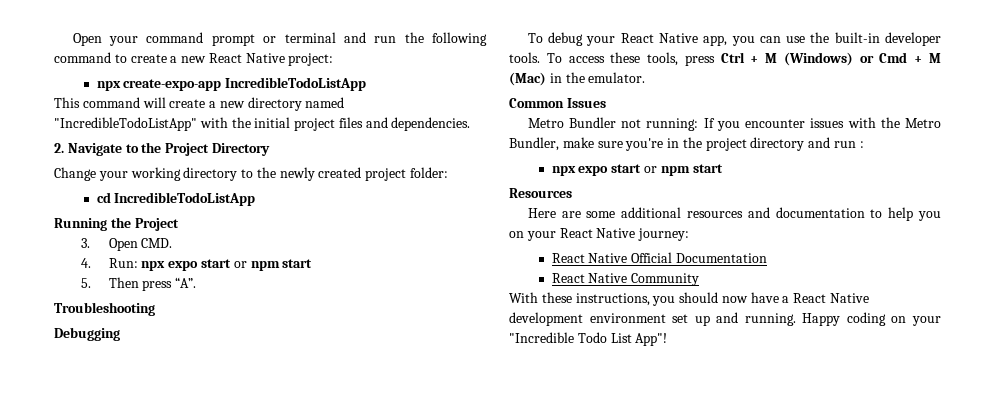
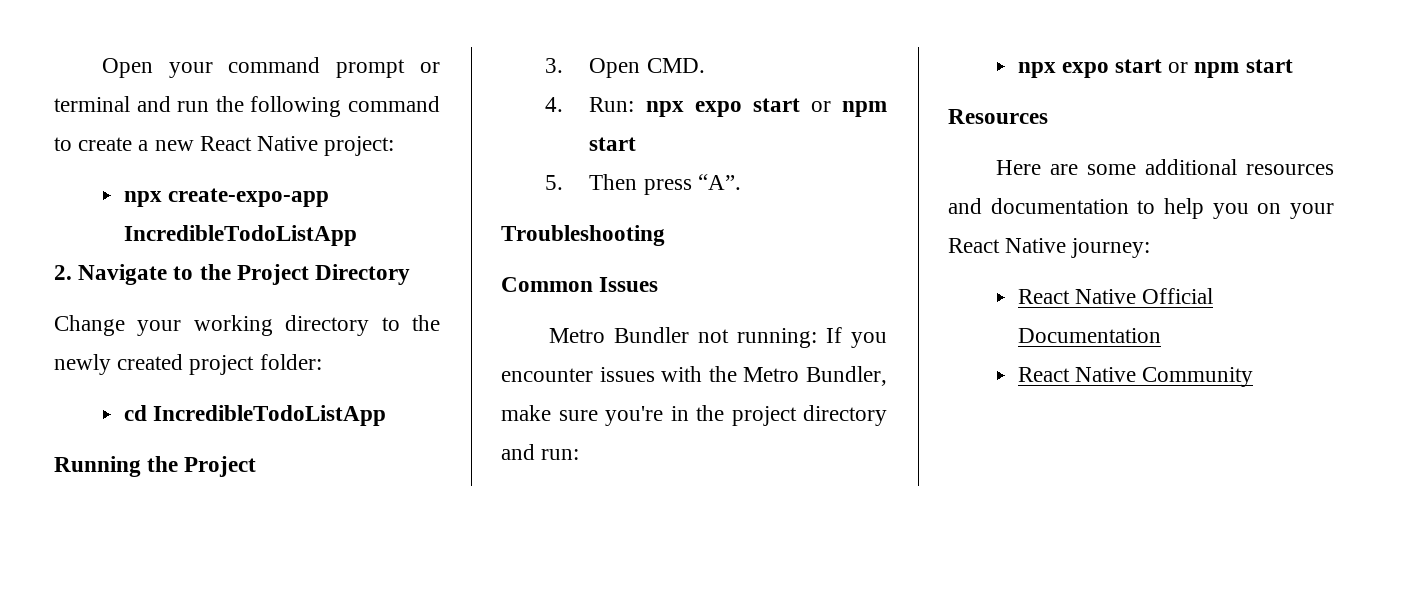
[54,97,345,111] [54,117,471,131] // This command will create a new directory named "IncredibleTodoListApp" with the initial project files and dependencies. -> (357, 235) none
[54,327,120,341] [527,32,941,46] [509,52,941,66] [509,72,646,86] // Debugging // To debug your React Native app, you can use the built-in developer tools. To access these tools, press Ctrl + M (Windows) or Cmd + M (Mac) in the emulator. -> (665, 235) none
[834,141,864,148] run : -> [541,449,580,460] run:
[509,292,870,306] [509,312,941,326] [509,332,668,346] // With these instructions, you should now have a React Native development environment set up and running. Happy coding on your "Incredible Todo List App"! -> (1253, 377) none

